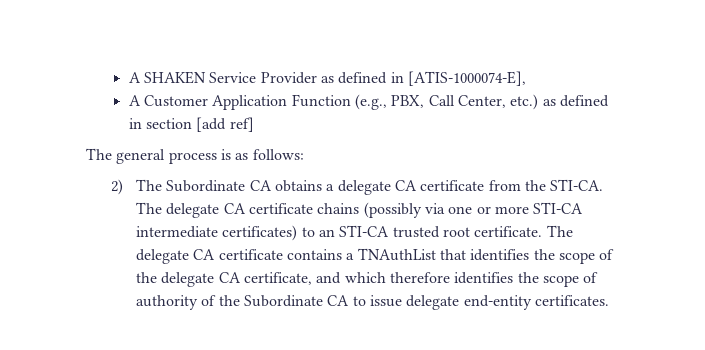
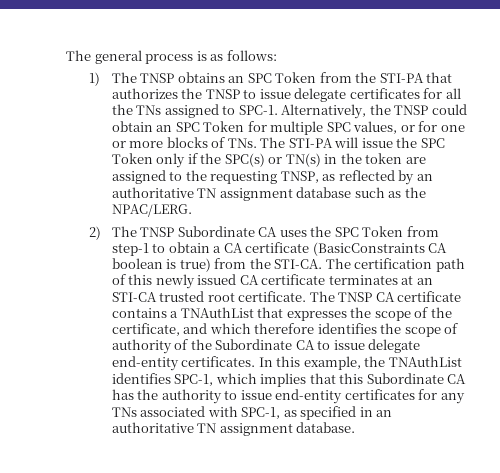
[128,71,526,86] [128,94,609,110] [128,117,254,132] A SHAKEN Service Provider as defined in [ATIS-1000074-E], // A Customer Application Function (e.g., PBX, Call Center, etc.) as defined in section [add ref] // -> (66, 55) none
[111,179,604,195] [136,202,584,218] [136,225,315,241] 2) The Subordinate CA obtains a delegate CA certificate from the STI-CA. The delegate CA certificate chains (possibly via one or more STI-CA intermediate certificates) to -> [88,72,453,86] [111,88,461,102] [111,104,467,119] [111,121,465,135] [111,137,445,148] [111,153,426,168] [111,170,433,185] [111,187,426,201] [111,204,192,217] [88,226,439,240] [111,242,448,256] [111,258,465,272] [111,274,414,289] 1) The TNSP obtains an SPC Token from the STI-PA that authorizes the TNSP to issue delegate certificates for all the TNs assigned to SPC-1. Alternatively, the TNSP could obtain an SPC Token for multiple SPC values, or for one or more blocks of TNs. The STI-PA will issue the SPC Token only if the SPC(s) or TN(s) in the token are assigned to the requesting TNSP, as reflected by an authoritative TN assignment database such as the NPAC/LERG. // 2) The TNSP Subordinate CA uses the SPC Token from step-1 to obtain a CA certificate (BasicConstraints CA boolean is true) from the STI-CA. The certification path of this newly issued CA certificate terminates at
[136,249,190,264] delegate -> [338,292,373,302] TNSP
[470,249,530,261] identifies -> [286,311,347,321] expresses
[161,272,241,287] delegate CA -> (452, 312) none
(609, 300) none -> [258,356,462,370] [111,373,467,387] [111,389,465,404] [111,406,393,420] [111,422,356,436] In this example, the TNAuthList identifies SPC-1, which implies that this Subordinate CA has the authority to issue end-entity certificates for any TNs associated with SPC-1, as specified in an authoritative TN assignment database.

